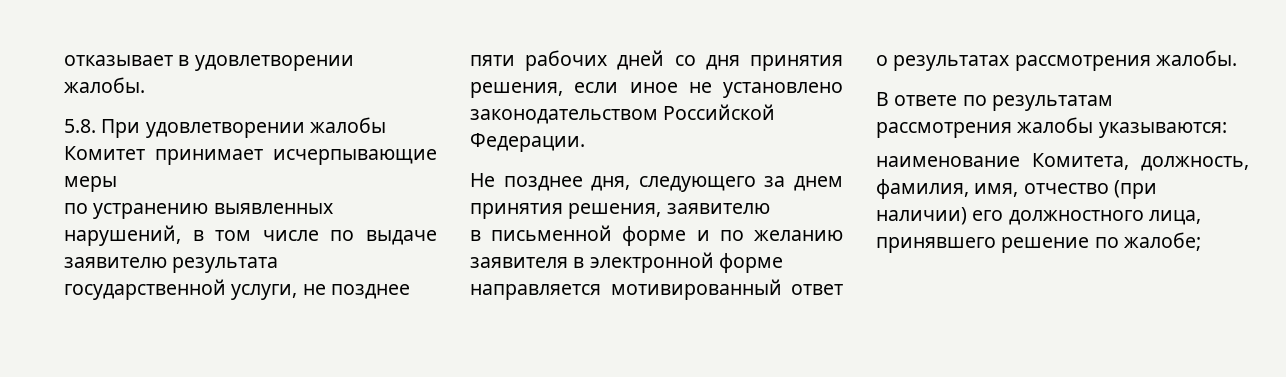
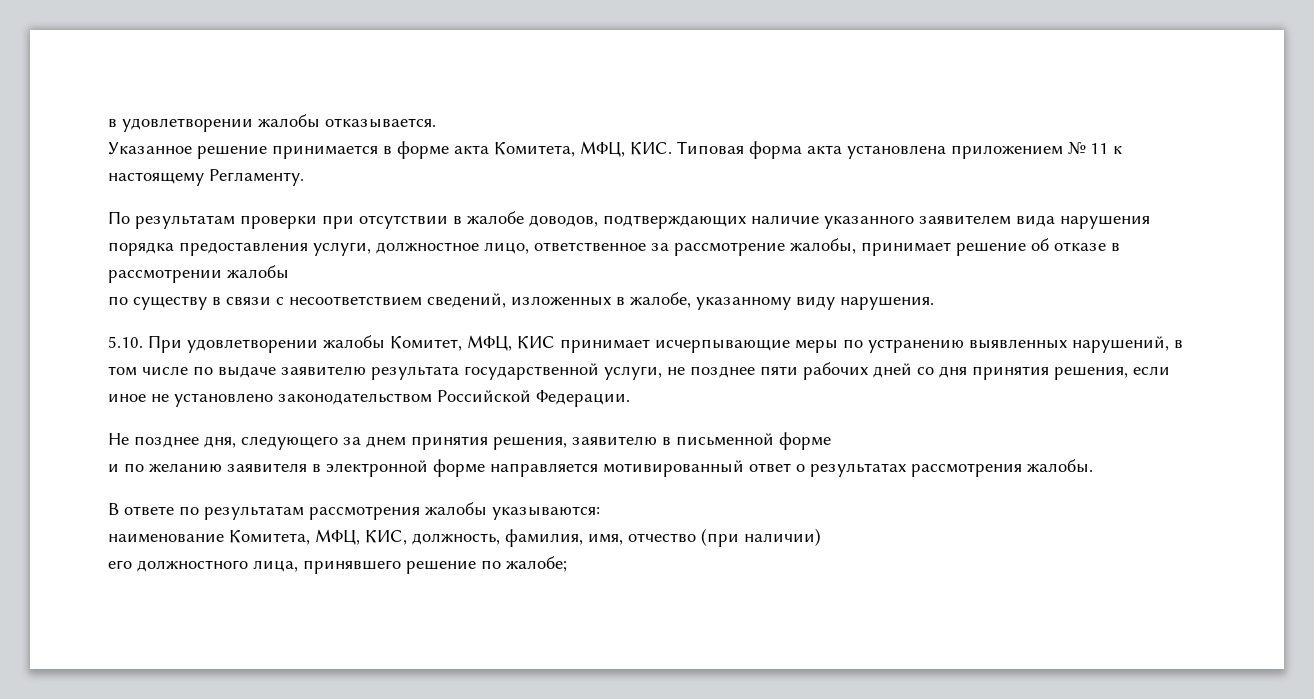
[64,55,173,66] отказывает -> (108, 123) none
[64,77,145,93] [64,117,386,138] [64,146,145,160] жалобы. // 5.8. При удовлетворении жалобы Комитет -> [258,114,436,128] [108,141,1122,159] [108,169,304,186] [108,211,1150,229] [108,238,1120,256] [108,265,289,283] [108,292,934,310] [108,335,555,353] жалобы отказывается. // Указанное решение принимается в форме акта Комитета, МФЦ, КИС. Типовая форма акта установлена приложением № 11 к настоящему Регламенту. // По результатам проверки при отсутствии в жалобе доводов, подтверждающих наличие указанного заявителем вида нарушения порядка предоставления услуги, должностное лицо, ответственное за рассмотрение жалобы, принимает решение об отказе в рассмотрении жалобы // по существу в связи с несоответствием сведений, изложенных в жалобе, указанному виду нарушения. // 5.10. При удовлетворении жалобы Комитет, МФЦ, КИС
(117, 184) // -> (838, 346) none
(770, 208) // -> (657, 441) none
(687, 236) none -> (831, 441) //
(1129, 161) none -> [315,529,407,545] МФЦ, КИС,
(967, 216) none -> (821, 537) //

